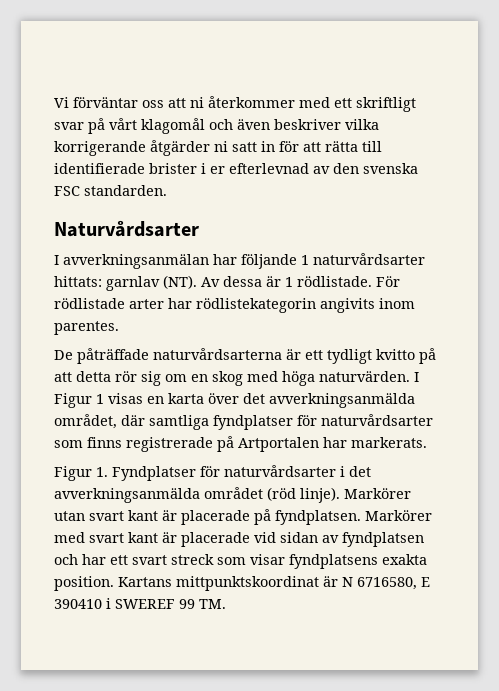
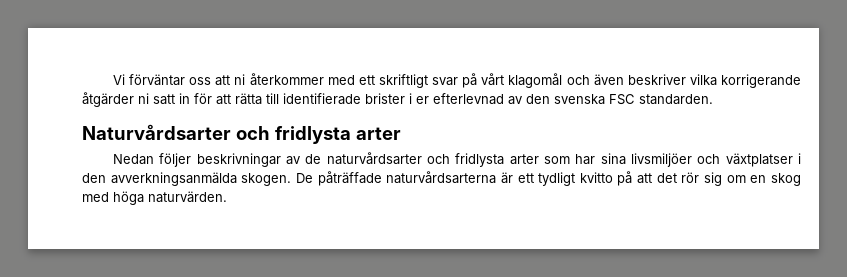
[54,253,425,269] [54,275,400,291] [54,298,415,313] [54,321,119,335] // I avverkningsanmälan har följande 1 naturvårdsarter hittats: garnlav (NT). Av dessa är 1 rödlistade. För rödlistade arter har rödlistekategorin angivits inom parentes. // -> [235,126,401,144] [112,152,802,167] [82,172,292,186] och fridlysta arter // Nedan följer beskrivningar av de naturvårdsarter och fridlysta arter som har sina livsmiljöer och växtplatser i den avverkningsanmälda skogen.
[76,371,111,382] detta -> [656,173,677,183] det
[414,372,419,382] [54,393,415,408] [54,414,433,430] [54,436,427,452] [54,465,371,481] [54,487,411,503] [54,509,432,525] [54,532,424,547] [54,554,427,569] [54,576,430,591] [54,598,226,609] I Figur 1 visas en karta över det avverkningsanmälda området, där samtliga fyndplatser för naturvårdsarter som finns registrerade på Artportalen har markerats. // Figur 1. Fyndplatser för naturvårdsarter i det avverkningsanmälda området (röd linje). Markörer utan svart kant är placerade på fyndplatsen. Markörer med svart kant är placerade vid sidan av fyndplatsen och har ett svart streck som visar fyndplatsens exakta position. Kartans mittpunktskoordinat är N 6716580, E 390410 i SWEREF 99 TM. -> (227, 197) none

